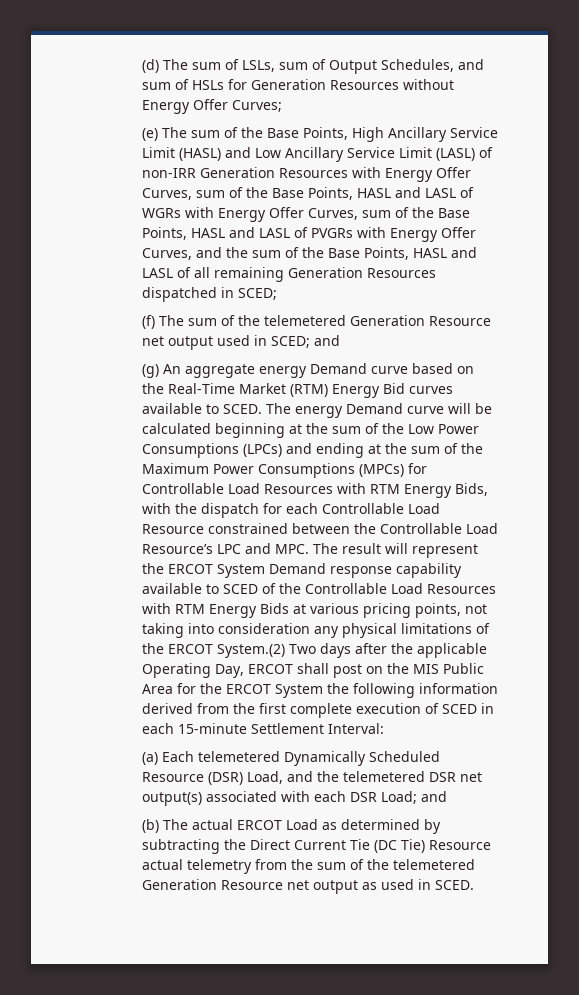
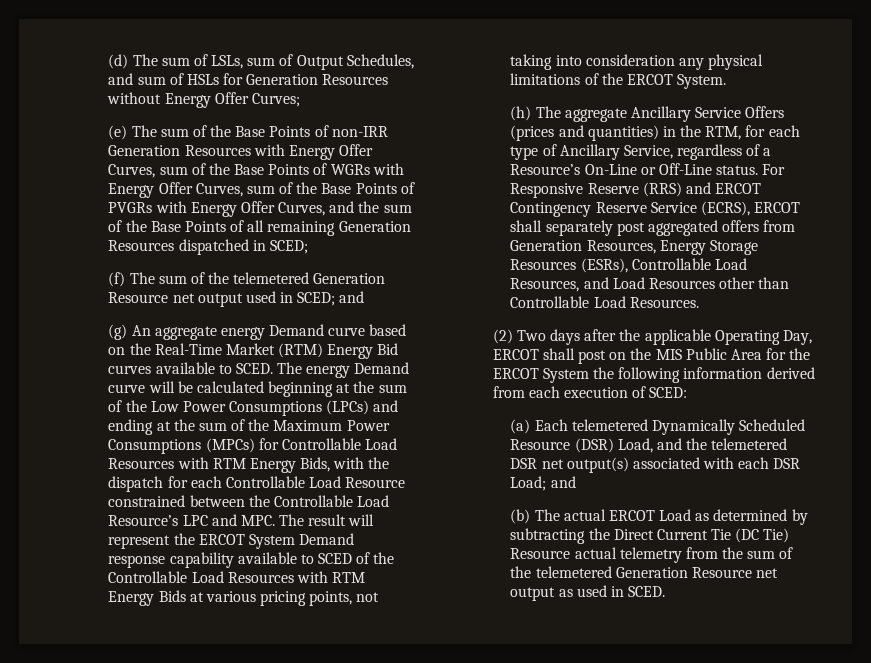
[302,127,498,142] [141,147,475,162] Points, High Ancillary Service Limit (HASL) and Low Ancillary Service Limit (LASL) -> [269,126,311,137] Points
[307,187,456,200] Points, HASL and LASL -> [268,164,310,175] Points
[141,227,290,240] Points, HASL and LASL -> [355,183,397,194] Points
[363,247,477,260] [141,268,173,278] Points, HASL and LASL -> [184,221,226,232] Points
[216,644,285,658] System.(2) -> [677,74,727,89] [510,106,785,122] [510,125,800,141] [510,144,772,160] [510,163,786,175] [510,182,762,198] [510,201,801,217] [510,220,796,236] [510,240,758,255] [510,258,747,273] [510,277,790,292] [510,296,699,308] [492,329,513,344] System. // (h) The aggregate Ancillary Service Offers (prices and quantities) in the RTM, for each type of Ancillary Service, regardless of a Resource’s On-Line or Off-Line status. For Responsive Reserve (RRS) and ERCOT Contingency Reserve Service (ECRS), ERCOT shall separately post aggregated offers from Generation Resources, Energy Storage Resources (ESRs), Controllable Load Resources, and Load Resources other than Controllable Load Resources. // (2)
[232,703,494,718] [141,723,384,734] the first complete execution of SCED in each 15-minute Settlement Interval: -> [528,386,688,398] each execution of SCED:

